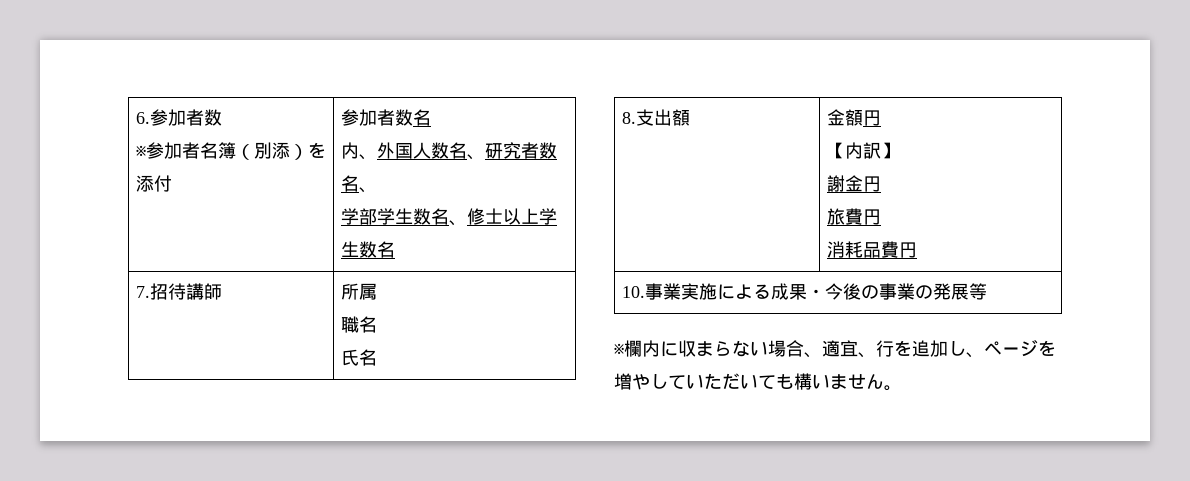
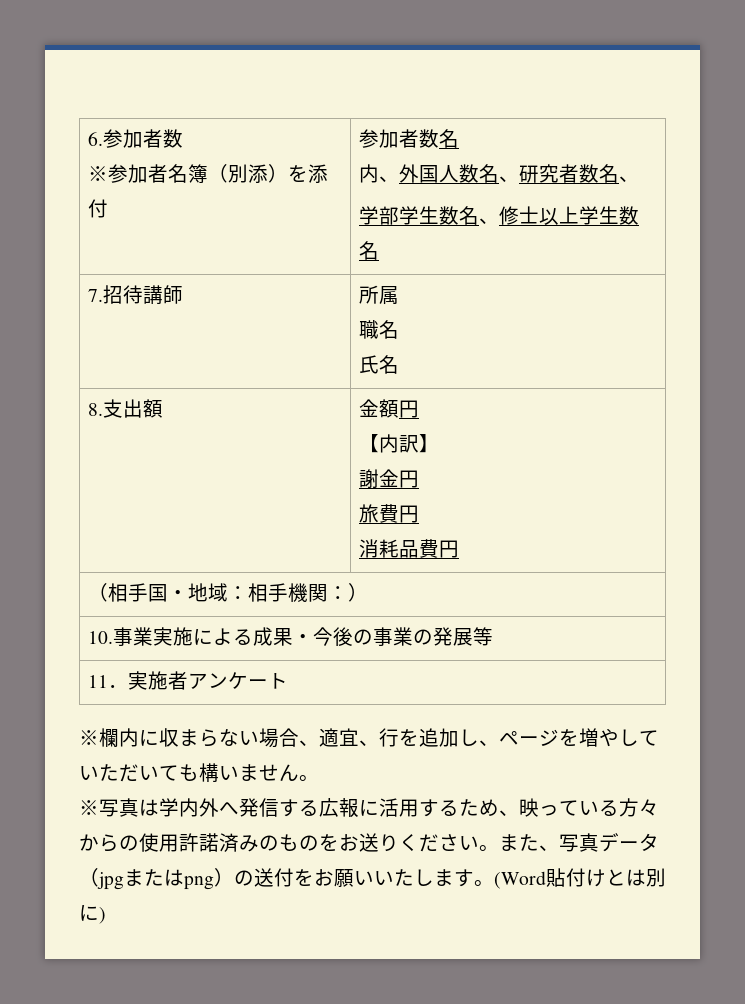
(917, 250) none -> [88,583,369,602] // （相手国・地域：相手機関：）
(987, 291) none -> [88,671,289,690] // 11．実施者アンケート
(902, 388) none -> [79,798,659,818] [79,833,659,852] [79,868,666,890] [79,905,106,924] // ※写真は学内外へ発信する広報に活用するため、映っている方々からの使用許諾済みのものをお送りください。また、写真データ（jpgまたはpng）の送付をお願いいたします。(Word貼付けとは別に)

